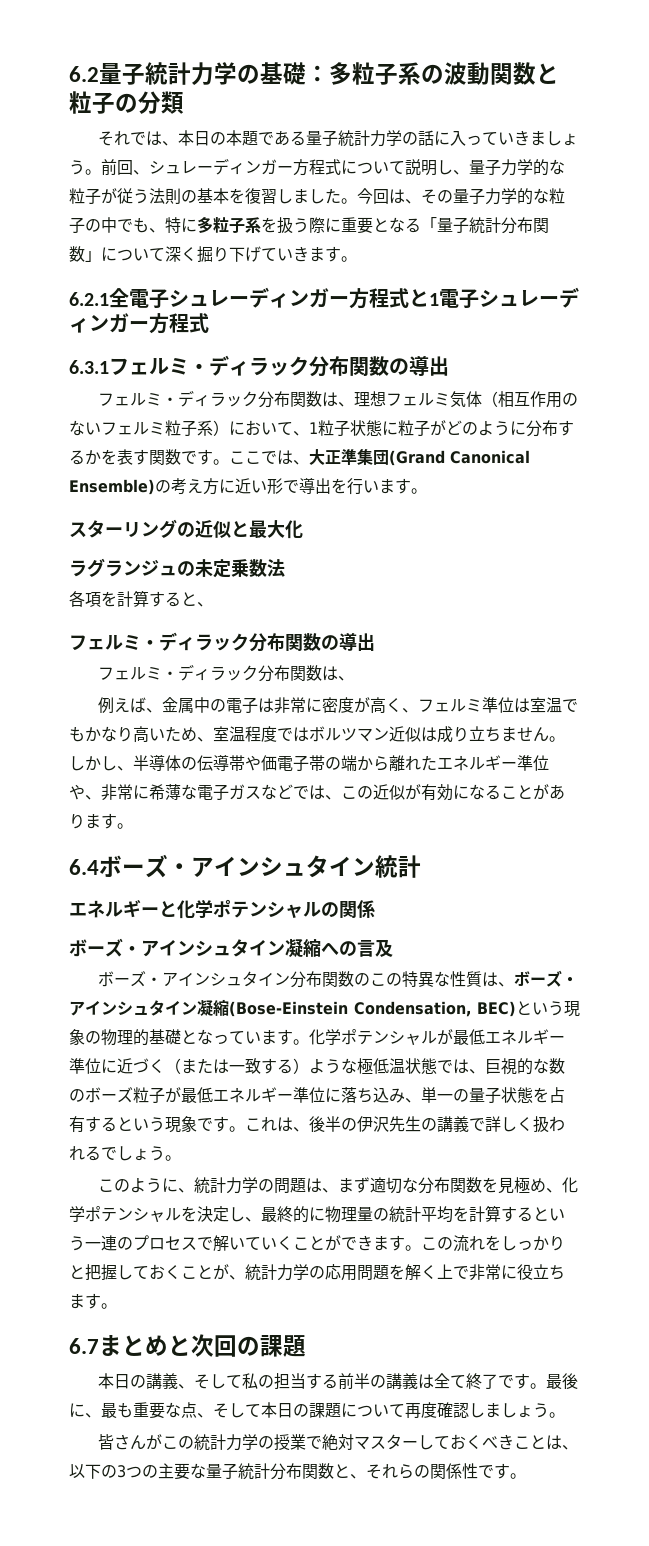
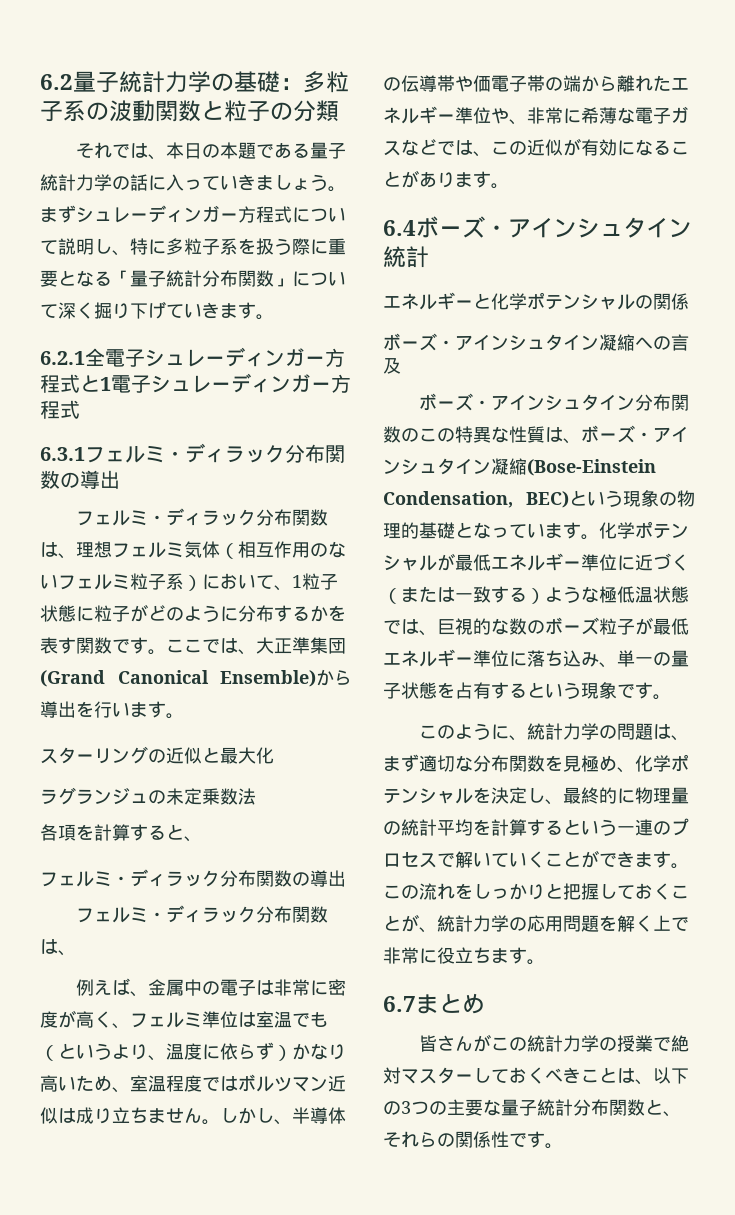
[101,159,149,176] 前回、 -> [40,205,76,223] まず
[469,159,565,176] [69,188,565,205] [69,217,165,234] 量子力学的な粒子が従う法則の基本を復習しました。今回は、その量子力学的な粒子の中でも、 -> (130, 253) none
[155,478,299,495] の考え方に近い形で -> [316,669,352,686] から
(85, 734) none -> [40,1042,292,1061] （というより、温度に依らず）
[245,1116,565,1133] [69,1146,181,1161] これは、後半の伊沢先生の講義で詳しく扱われるでしょう。 -> (671, 697) none
[168,1334,306,1357] [97,1373,578,1390] [69,1402,565,1419] と次回の課題 // 本日の講義、そして私の担当する前半の講義は全て終了です。最後に、最も重要な点、そして本日の課題について再度確認しましょう。 -> (485, 1003) none

